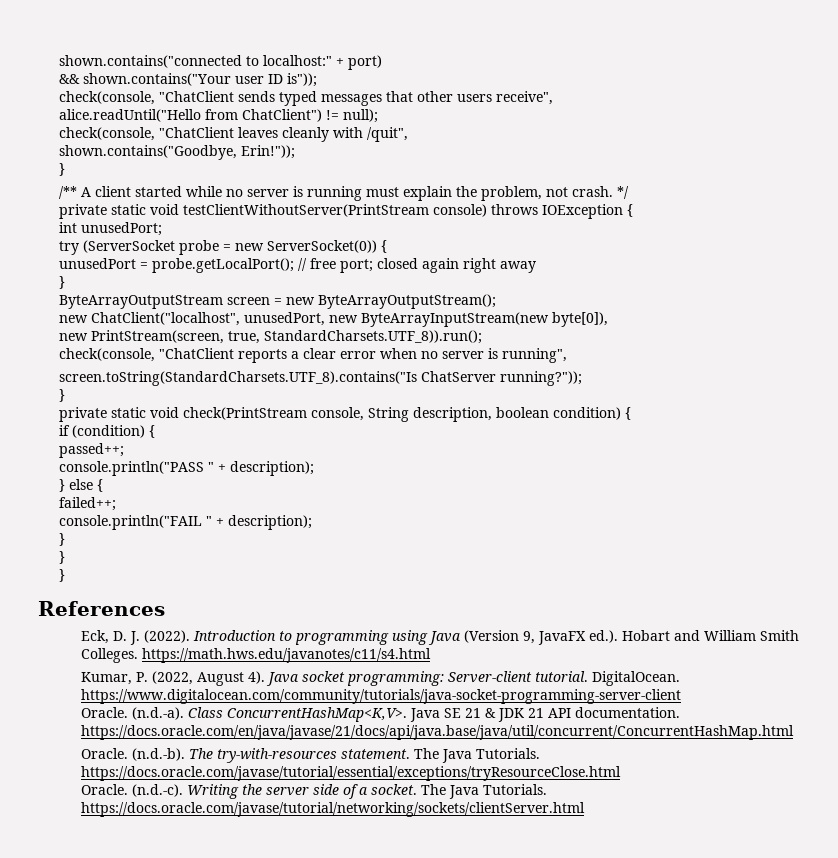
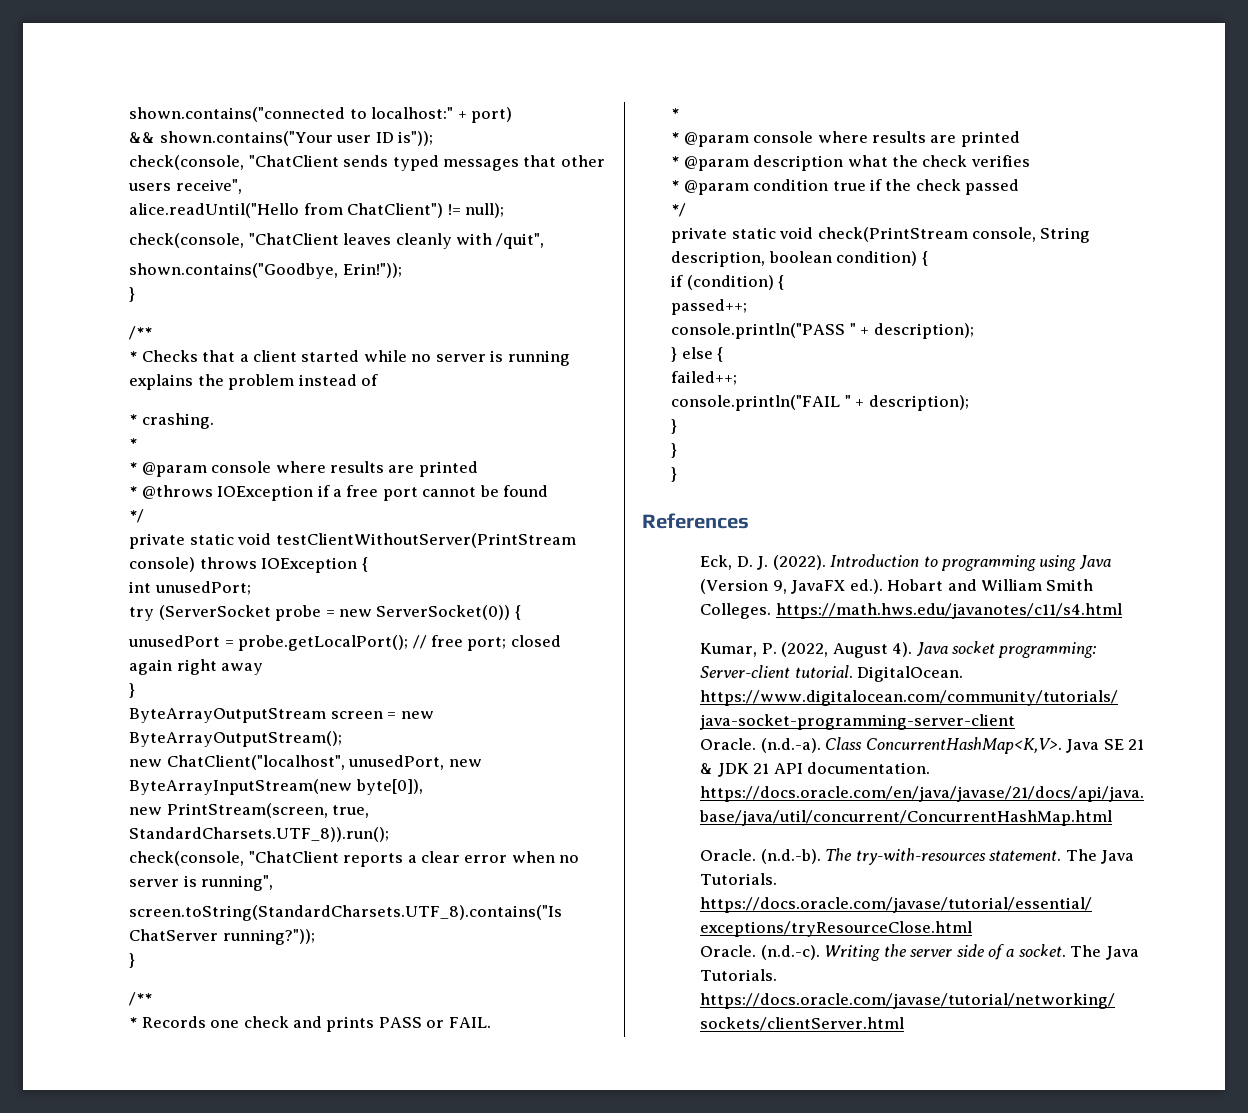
[81,187,92,197] A -> [129,350,249,362] // * Checks that a
[366,186,614,201] must explain the problem, not crash. -> [129,374,378,390] [129,413,214,429] [129,438,138,449] [129,461,478,477] [129,485,549,501] explains the problem instead of // * crashing. // * // * @param console where results are printed // * @throws IOException if a free port cannot be found //
(66, 395) none -> [129,992,153,1006] [129,1016,491,1032] [671,108,680,119] [671,131,1020,147] [671,155,1030,171] [671,179,1020,195] [671,203,687,217] // /** // * Records one check and prints PASS or FAIL. // * // * @param console where results are printed // * @param description what the check verifies // * @param condition true if the check passed // */

